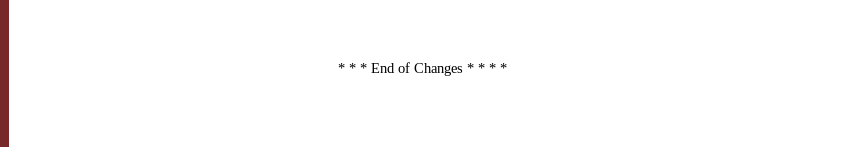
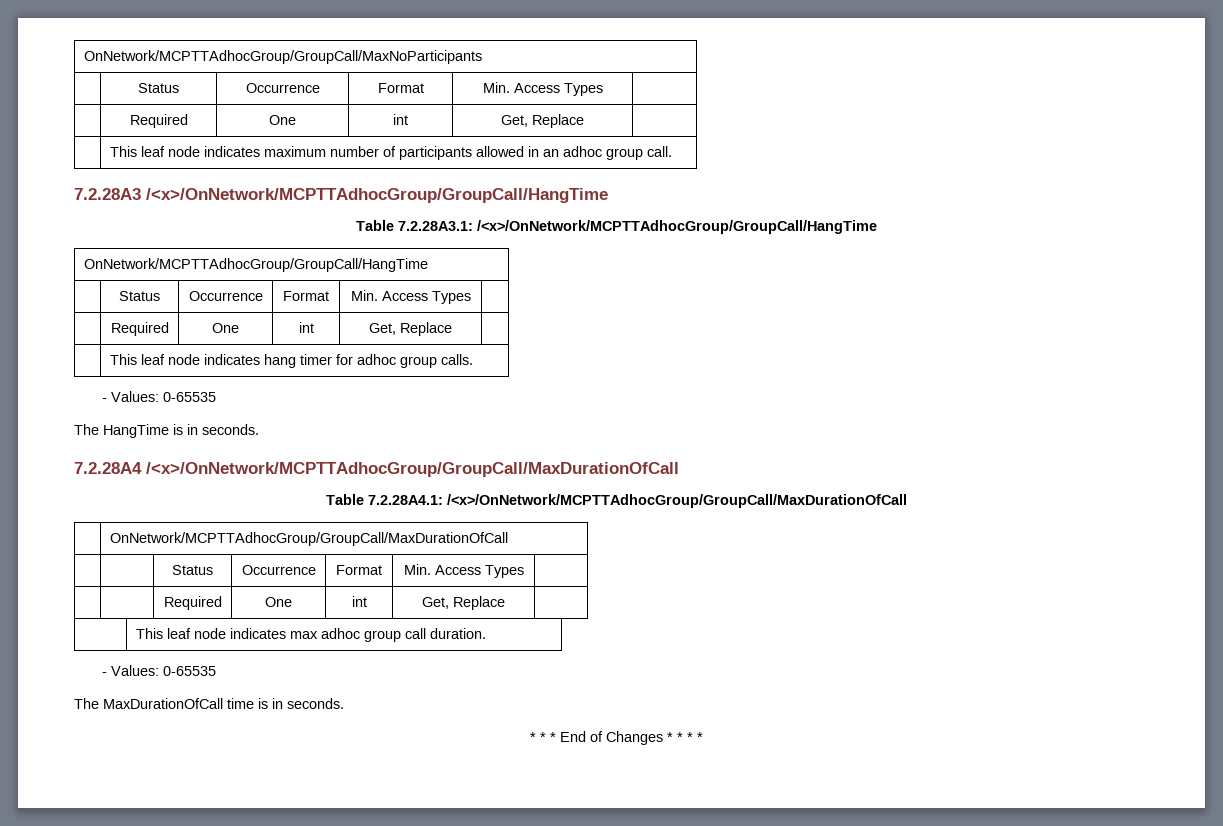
(337, 68) none -> [83,50,482,64] [138,83,179,93] [245,83,320,93] [377,83,424,93] [482,82,603,96] [129,114,188,128] [269,115,296,125] [393,114,408,125] [501,114,584,128] [109,146,672,160] [74,188,608,203] [356,220,877,234] [83,258,428,272] [119,291,160,301] [188,291,263,301] [283,291,329,301] [350,290,471,304] [110,322,169,336] [212,323,239,333] [298,322,314,333] [369,322,452,336] [109,354,473,368] [102,391,217,402] [74,424,259,438] [74,462,679,477] [326,494,907,508] [109,532,508,546] [172,565,213,575] [241,565,316,575] [336,565,382,575] [403,564,524,578] [163,596,222,610] [265,597,292,607] [351,596,367,607] [422,596,505,610] [135,628,486,642] [102,665,217,676] [74,698,344,709] OnNetwork/MCPTTAdhocGroup/GroupCall/MaxNoParticipants // | Status | Occurrence | Format | Min. Access Types | // | Required | One | int | Get, Replace | // | This leaf node indicates maximum number of participants allowed in an adhoc group call. // 7.2.28A3 /<x>/OnNetwork/MCPTTAdhocGroup/GroupCall/HangTime // Table 7.2.28A3.1: /<x>/OnNetwork/MCPTTAdhocGroup/GroupCall/HangTime // OnNetwork/MCPTTAdhocGroup/GroupCall/HangTime // | Status | Occurrence | Format | Min. Access Types | // | Required | One | int | Get, Replace | // | This leaf node indicates hang timer for adhoc group calls. // - Values: 0-65535 // The HangTime is in seconds. // 7.2.28A4 /<x>/OnNetwork/MCPTTAdhocGroup/GroupCall/MaxDurationOfCall // Table 7.2.28A4.1: /<x>/OnNetwork/MCPTTAdhocGroup/GroupCall/MaxDurationOfCall // | OnNetwork/MCPTTAdhocGroup/GroupCall/MaxDurationOfCall // | | Status | Occurrence | Format | Min. Access Types | // | | Required | One | int | Get, Replace | // | This leaf node indicates max adhoc group call duration. // - Values: 0-65535 // The MaxDurationOfCall time is in seconds. //

